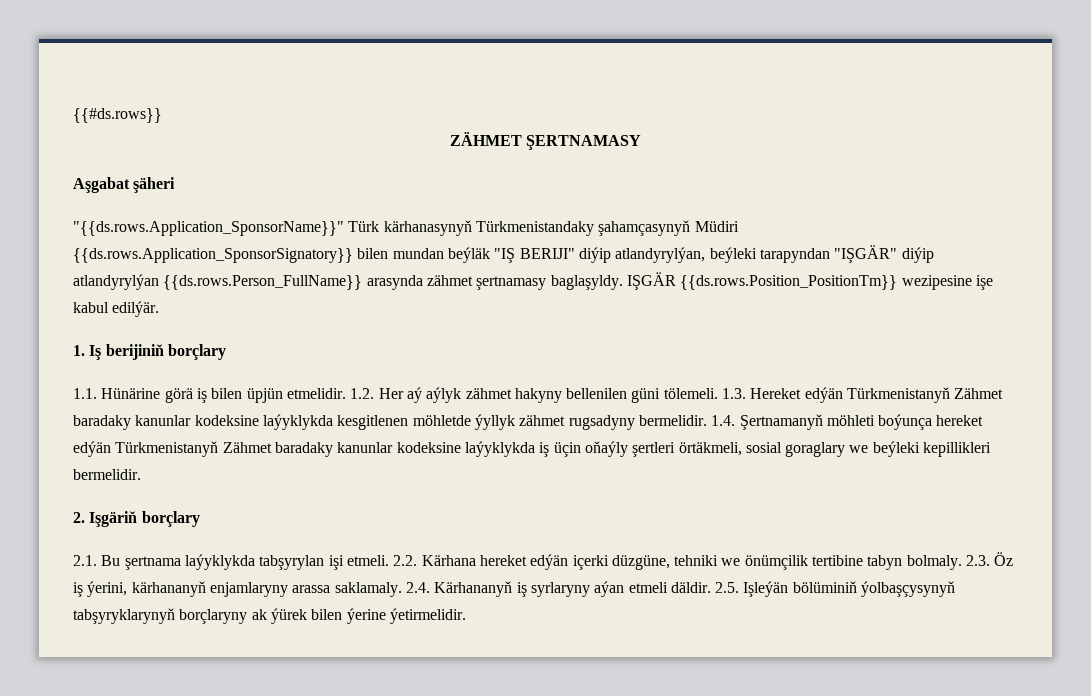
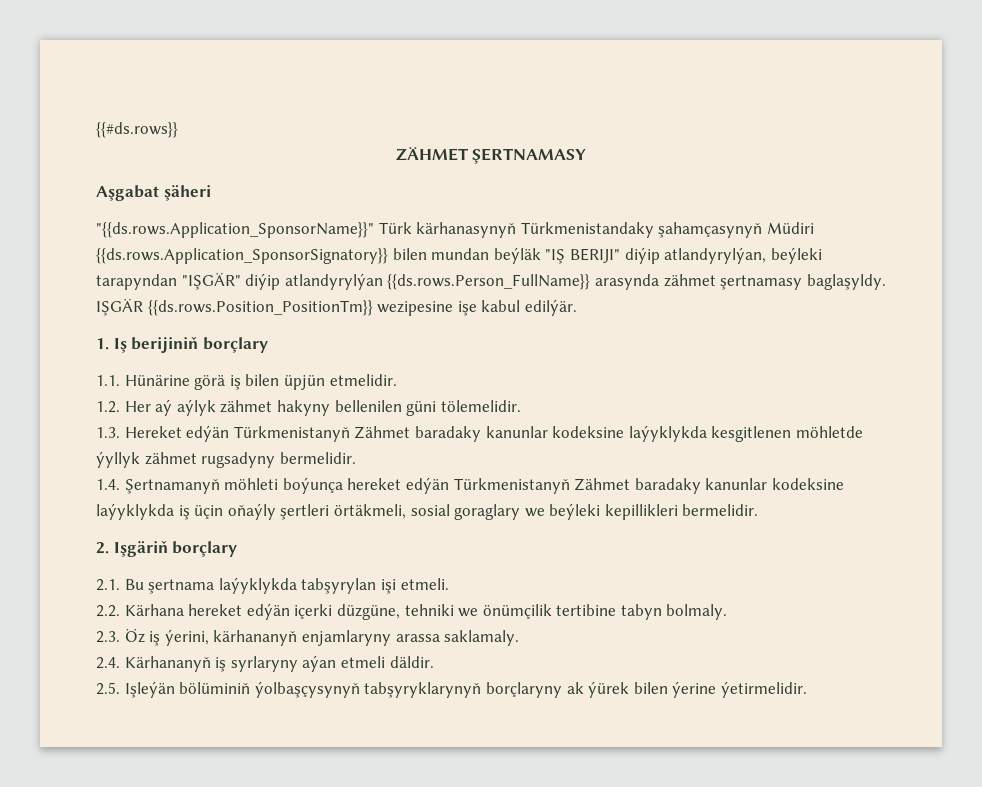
(346, 393) none -> (397, 380) //
[663,388,718,399] tölemeli. -> [440,400,521,412] tölemelidir. //
(707, 420) none -> (356, 458) //
(389, 560) none -> (449, 584) //
(962, 562) none -> (728, 612) //
(402, 589) none -> (520, 638) //
(711, 587) none -> (434, 662) //

